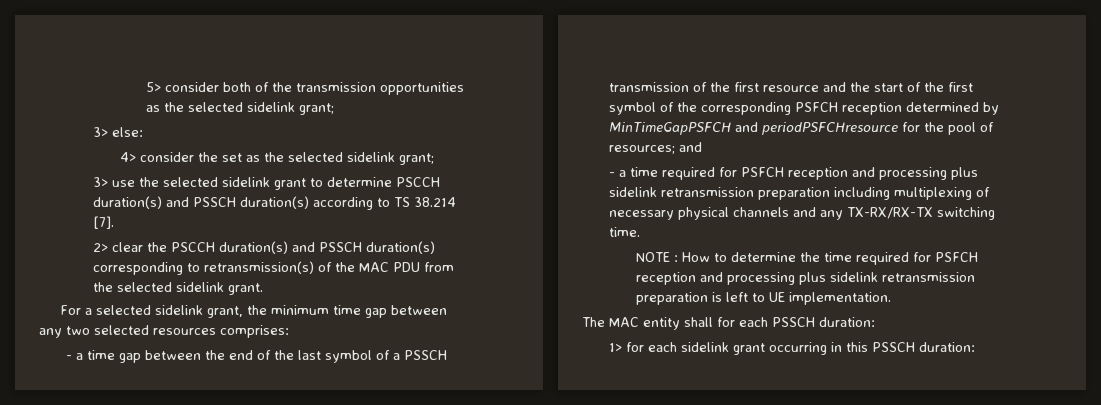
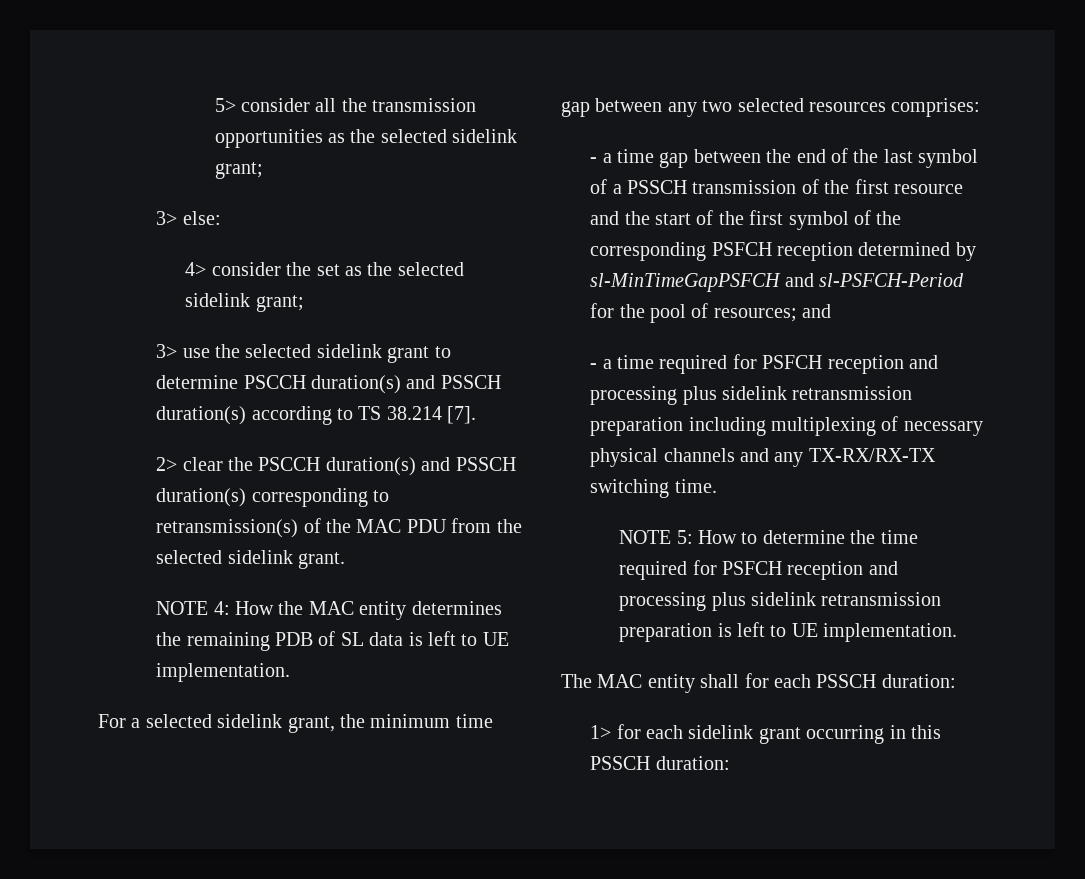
[223,82,270,92] both of -> [315,98,337,112] all
(263, 289) none -> [156,601,502,620] [156,631,509,651] [156,663,291,682] // NOTE 4: How the MAC entity determines the remaining PDB of SL data is left to UE implementation.
[608,122,898,135] MinTimeGapPSFCH and periodPSFCHresource -> [590,273,964,292] sl-MinTimeGapPSFCH and sl-PSFCH-Period
[673,255,678,262] : -> [676,530,693,544] 5:

